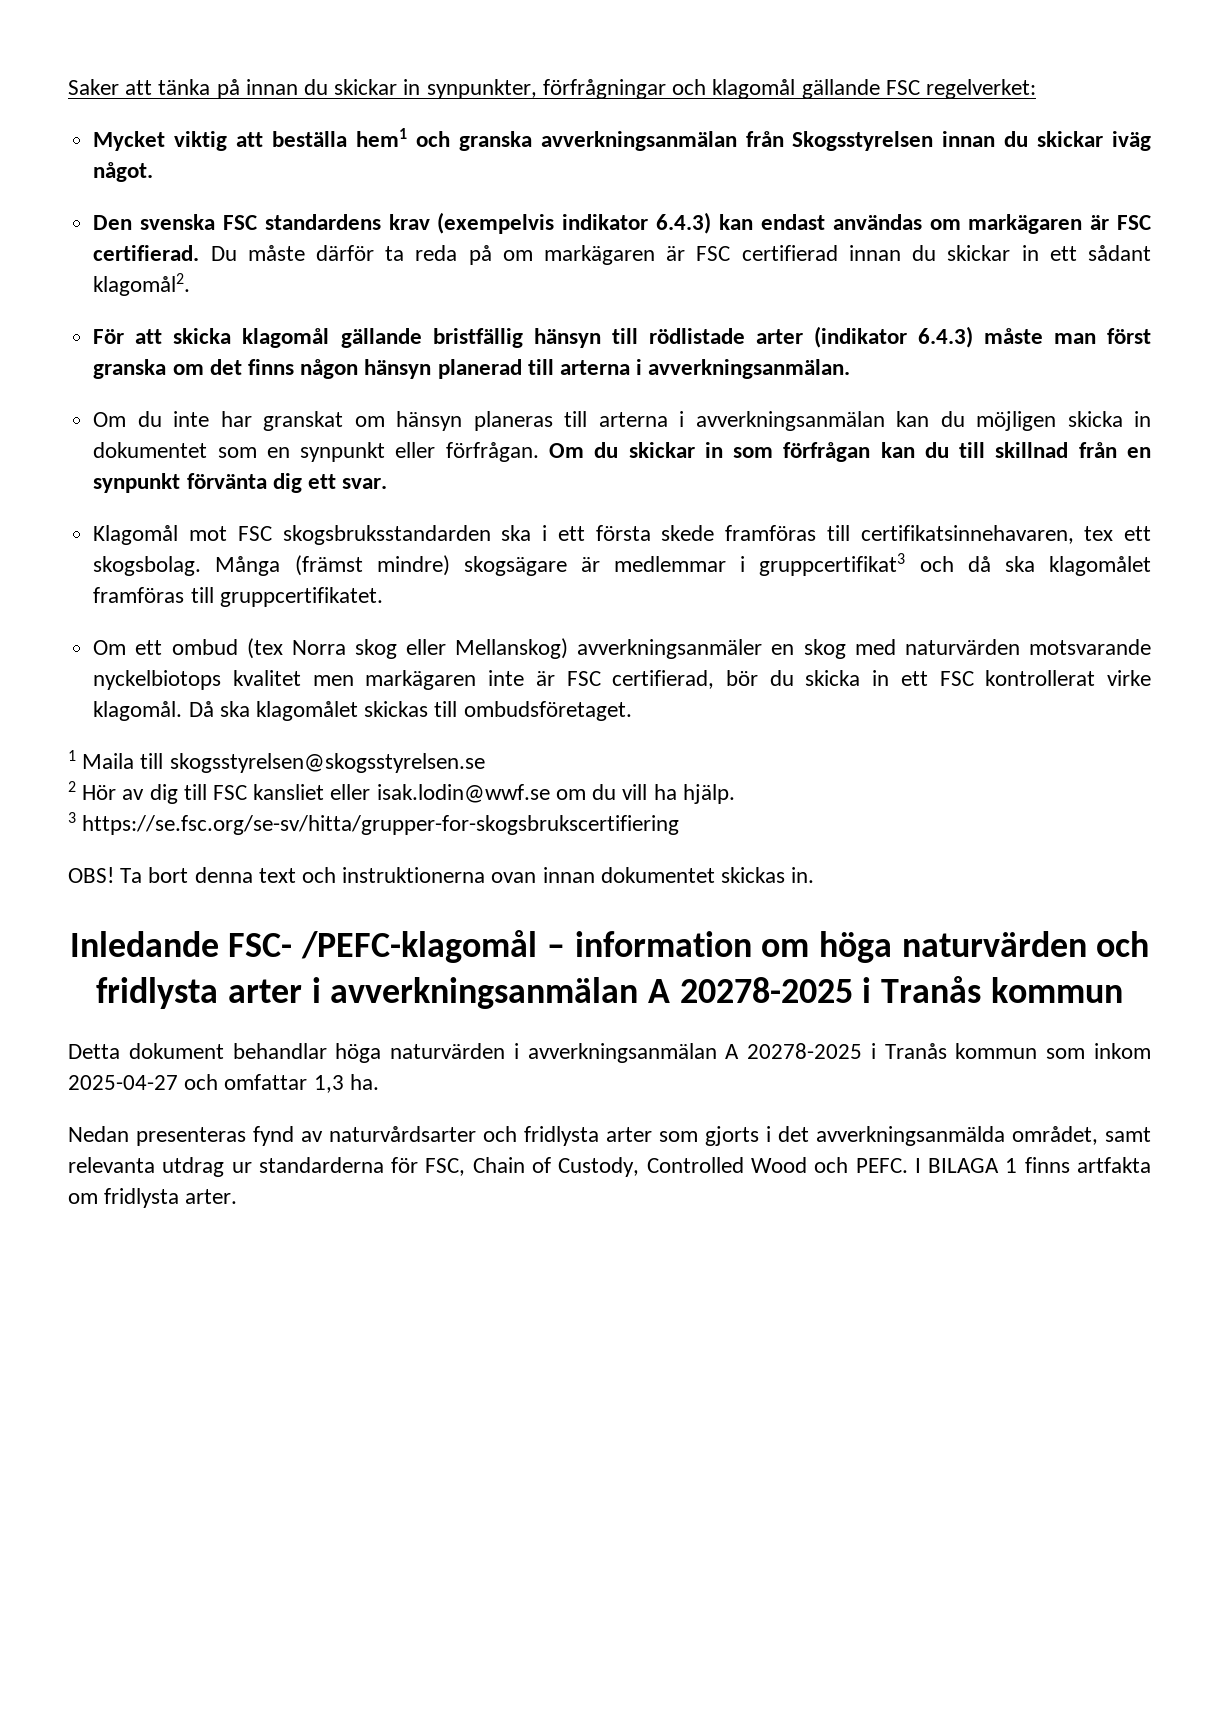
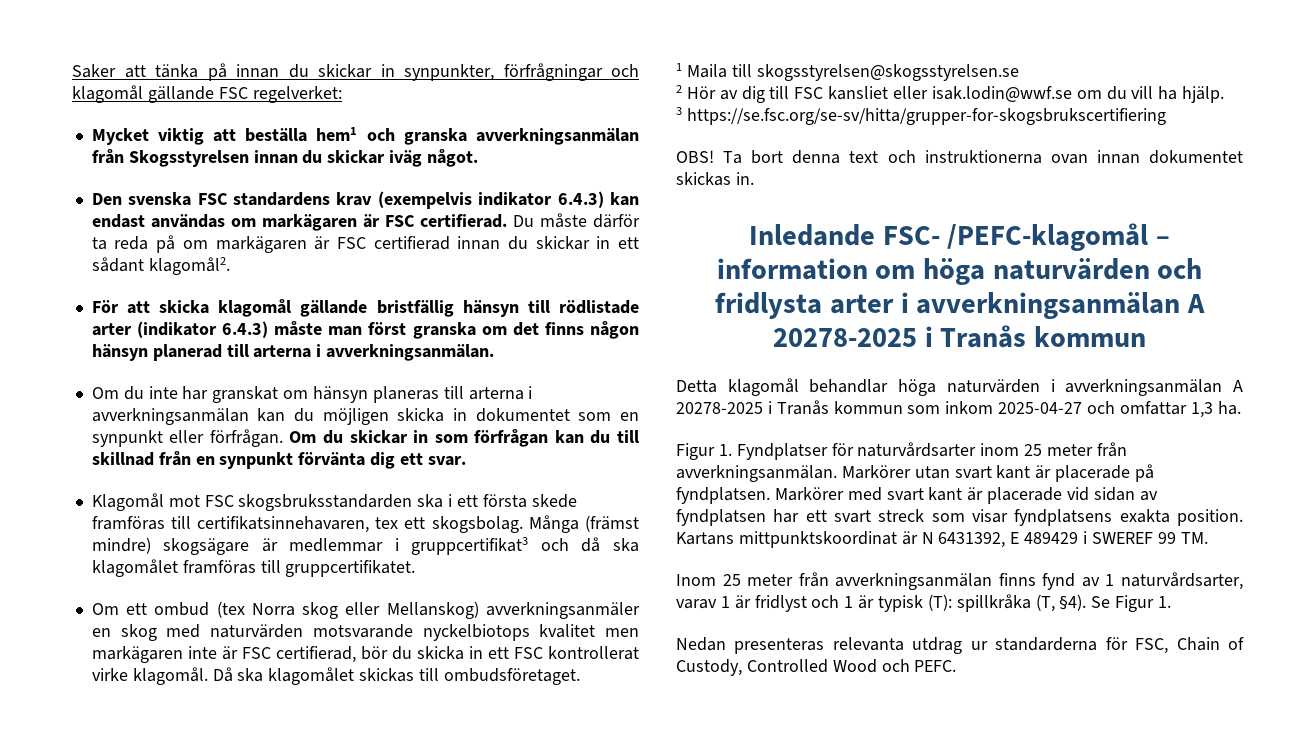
[128,1043,224,1059] dokument -> [727,378,799,396] klagomål
[68,1126,1151,1146] Nedan presenteras fynd av naturvårdsarter och fridlysta arter som gjorts i det avverkningsanmälda området, samt -> [676,442,1127,460] [676,464,1155,482] [676,487,1158,504] [676,509,1243,526] [676,531,1208,548] [676,572,1243,590] [676,594,1172,612] [676,637,825,654] Figur 1. Fyndplatser för naturvårdsarter inom 25 meter från avverkningsanmälan. Markörer utan svart kant är placerade på fyndplatsen. Markörer med svart kant är placerade vid sidan av fyndplatsen har ett svart streck som visar fyndplatsens exakta position. Kartans mittpunktskoordinat är N 6431392, E 489429 i SWEREF 99 TM. // Inom 25 meter från avverkningsanmälan finns fynd av 1 naturvårdsarter, varav 1 är fridlyst och 1 är typisk (T): spillkråka (T, §4). Se Figur 1. // Nedan presenteras
[914,1157,1151,1173] [68,1188,238,1208] I BILAGA 1 finns artfakta om fridlysta arter. -> (957, 666) none

